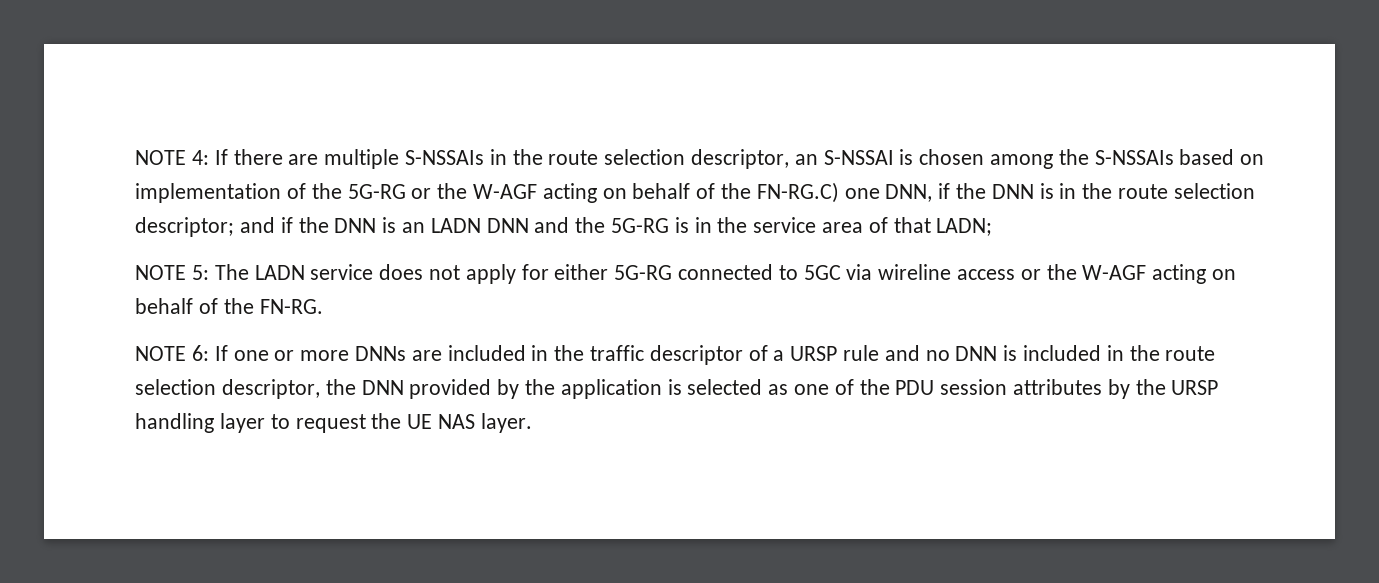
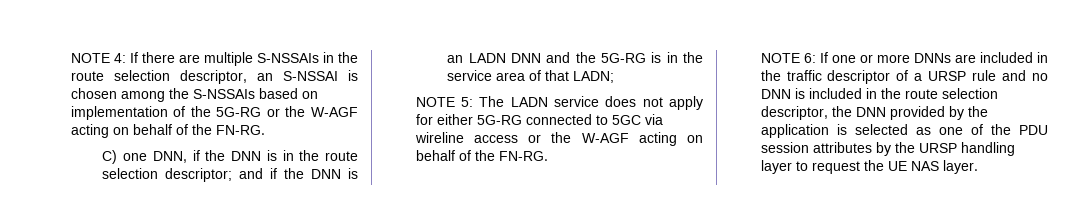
[756,182,839,203] FN-RG.C) -> [215,125,265,135] [102,150,118,164] FN-RG. // C)

